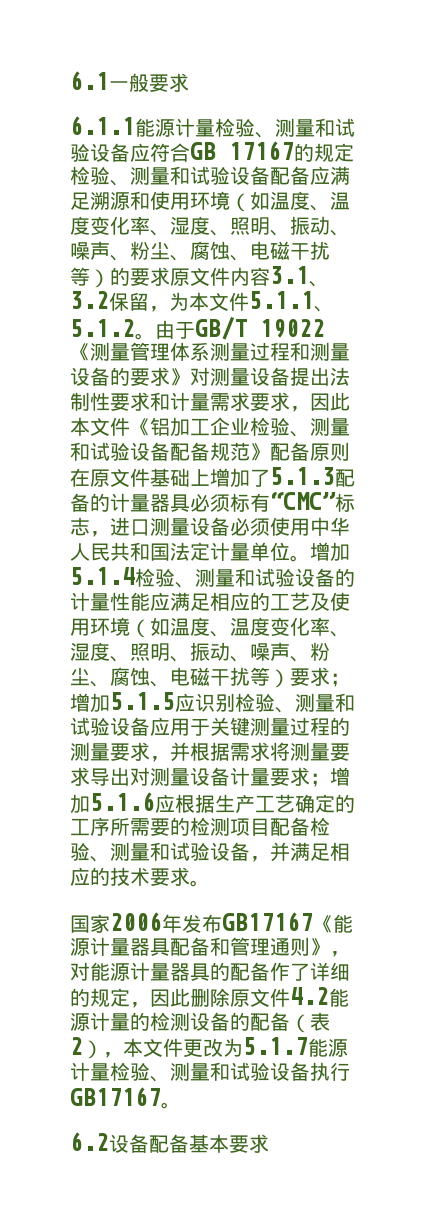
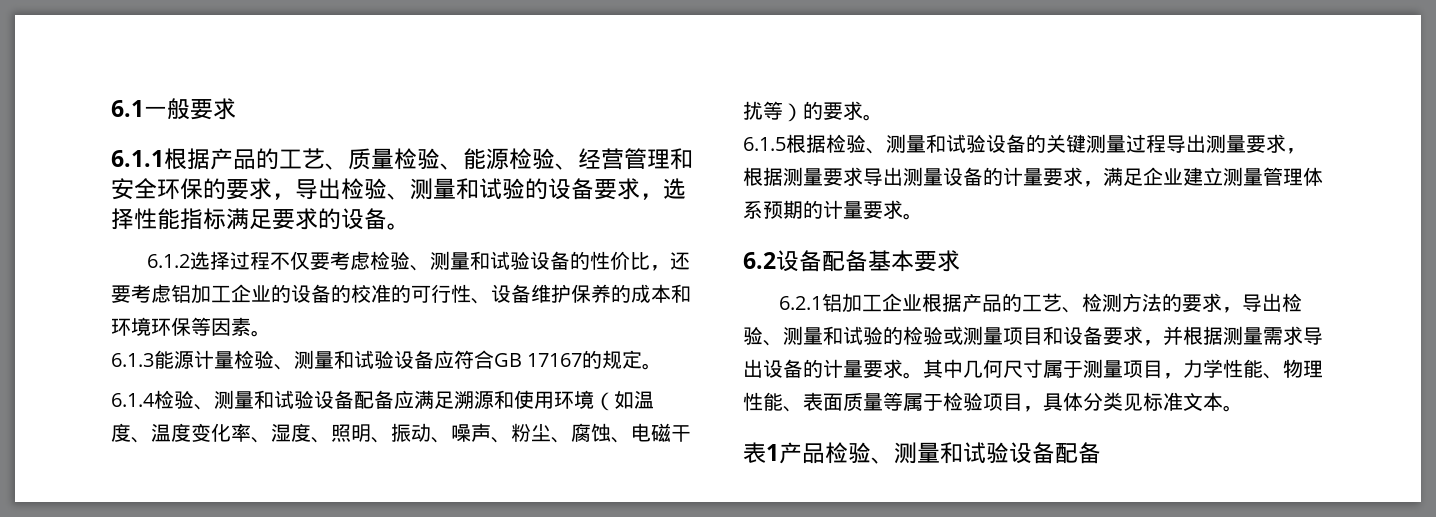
(135, 125) none -> [164,148,693,170] [111,178,686,200] [111,208,410,230] [146,251,690,271] [111,284,691,304] [111,317,271,337] [111,353,154,367] 根据产品的工艺、质量检验、能源检验、经营管理和安全环保的要求，导出检验、测量和试验的设备要求，选择性能指标满足要求的设备。 // 6.1.2选择过程不仅要考虑检验、测量和试验设备的性价比，还要考虑铝加工企业的设备的校准的可行性、设备维护保养的成本和环境环保等因素。 // 6.1.3
(354, 152) none -> [642,363,663,370] [111,393,155,407] 。 // 6.1.4
[170,266,329,287] [70,291,334,312] [70,316,325,340] [70,342,350,361] [70,367,350,386] [70,392,350,412] [70,417,350,437] [70,442,350,461] [70,467,355,488] [70,492,355,512] [70,517,350,537] [70,542,350,562] [70,567,355,588] [70,592,350,611] [70,617,350,638] [70,642,330,662] [70,667,350,688] [70,692,355,713] [70,717,350,736] [70,742,350,762] [70,767,350,787] [70,792,355,814] [70,817,330,836] [70,842,350,862] [70,867,210,887] [70,912,353,933] [70,937,350,957] [70,962,350,981] [70,987,349,1008] [70,1012,330,1033] [70,1037,348,1059] [70,1062,350,1082] [70,1087,181,1109] [70,1132,269,1153] 原文件内容3.1、3.2保留，为本文件5.1.1、5.1.2。由于GB/T 19022《测量管理体系测量过程和测量设备的要求》对测量设备提出法制性要求和计量需求要求，因此本文件《铝加工企业检验、测量和试验设备配备规范》配备原则在原文件基础上增加了5.1.3配备的计量器具必须标有“CMC”标志，进口测量设备必须使用中华人民共和国法定计量单位。增加5.1.4检验、测量和试验设备的计量性能应满足相应的工艺及使用环境（如温度、温度变化率、湿度、照明、振动、噪声、粉尘、腐蚀、电磁干扰等）要求；增加5.1.5应识别检验、测量和试验设备应用于关键测量过程的测量要求，并根据需求将测量要求导出对测量设备计量要求；增加5.1.6应根据生产工艺确定的工序所需要的检测项目配备检验、测量和试验设备，并满足相应的技术要求。 // 国家2006年发布GB17167《能源计量器具配备和管理通则》，对能源计量器具的配备作了详细的规定，因此删除原文件4.2能源计量的检测设备的配备（表2），本文件更改为5.1.7能源计量检验、测量和试验设备执行GB17167。 // 6.2设备配备基本要求 -> [863,114,883,121] [743,134,1306,154] [743,167,1323,187] [743,200,923,220] [743,250,960,272] [778,293,1302,313] [743,326,1323,346] [743,359,1323,379] [743,392,1243,412] [743,442,1101,464] 。 // 6.1.5根据检验、测量和试验设备的关键测量过程导出测量要求，根据测量要求导出测量设备的计量要求，满足企业建立测量管理体系预期的计量要求。 // 6.2设备配备基本要求 // 6.2.1铝加工企业根据产品的工艺、检测方法的要求，导出检验、测量和试验的检验或测量项目和设备要求，并根据测量需求导出设备的计量要求。其中几何尺寸属于测量项目，力学性能、物理性能、表面质量等属于检验项目，具体分类见标准文本。 // 表1产品检验、测量和试验设备配备

